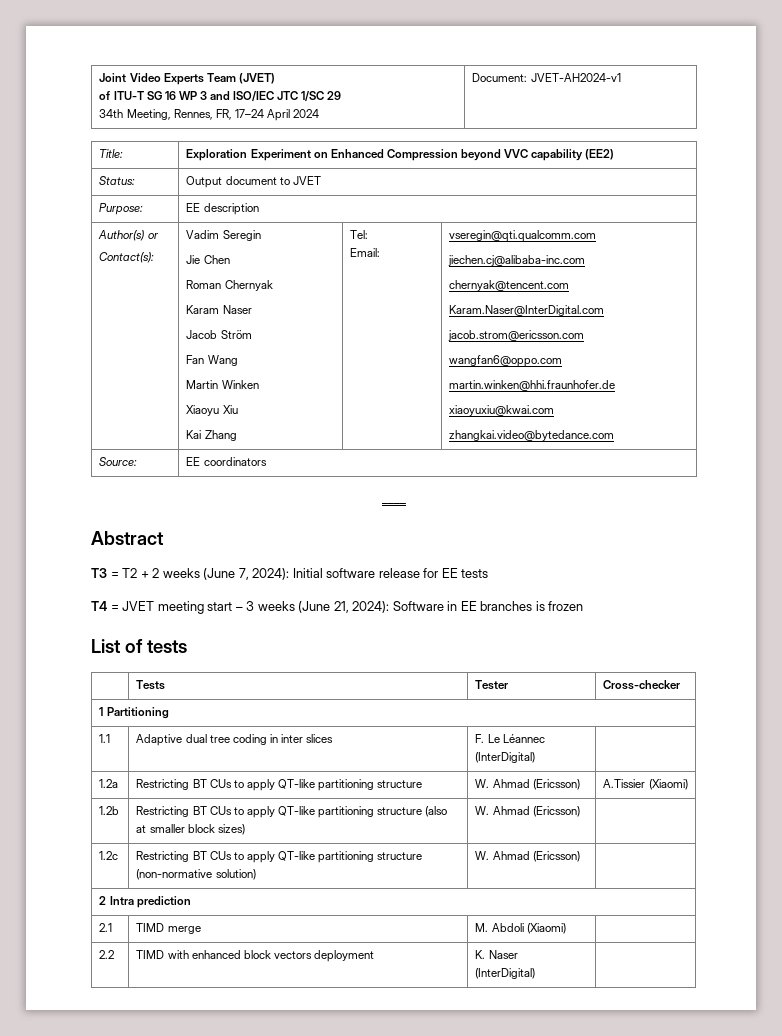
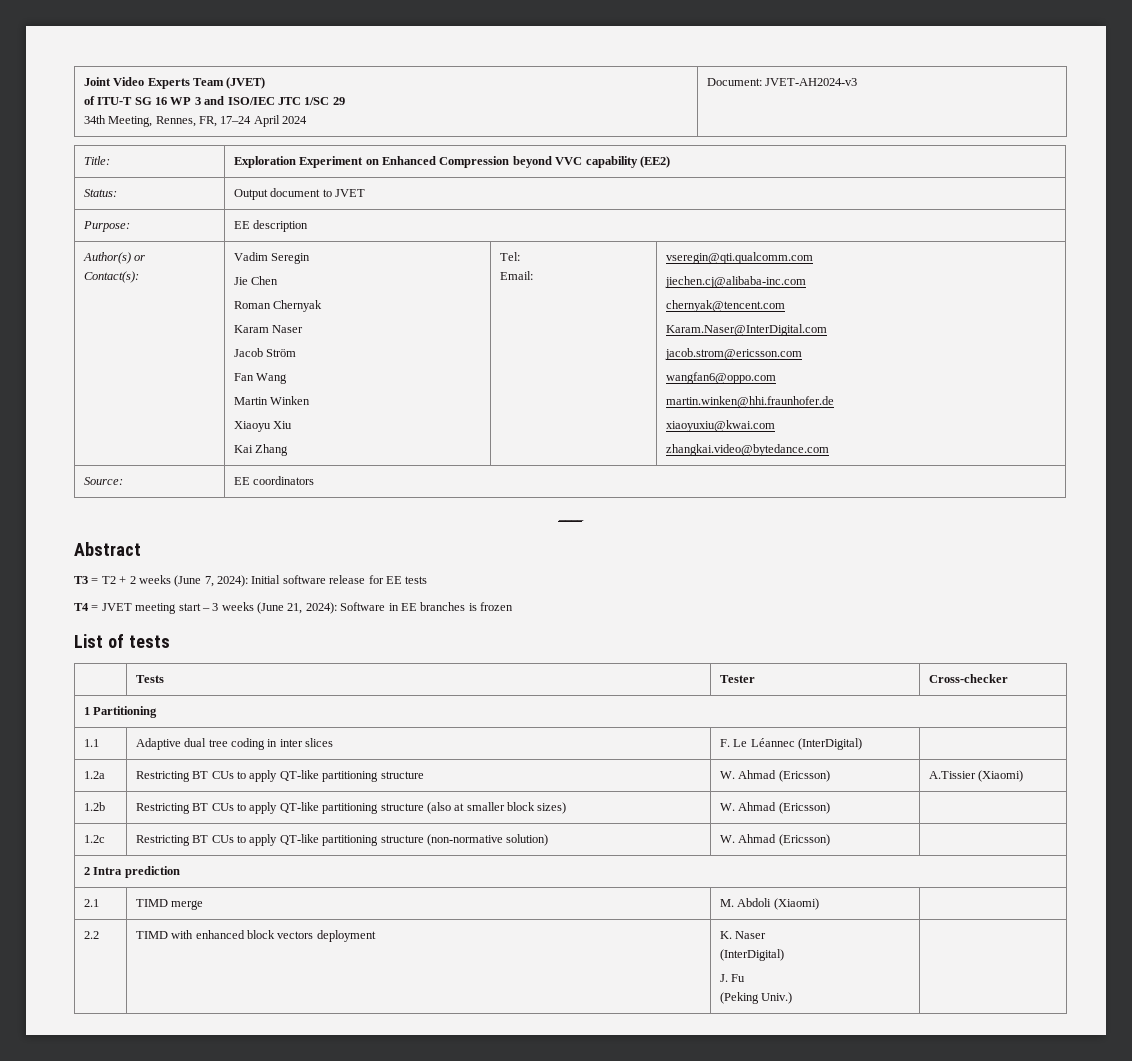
[530,73,621,82] JVET-AH2024-v1 -> [765,78,858,86] JVET-AH2024-v3
(536, 973) none -> [719,974,746,982] [719,992,793,1004] // J. Fu // (Peking Univ.)

